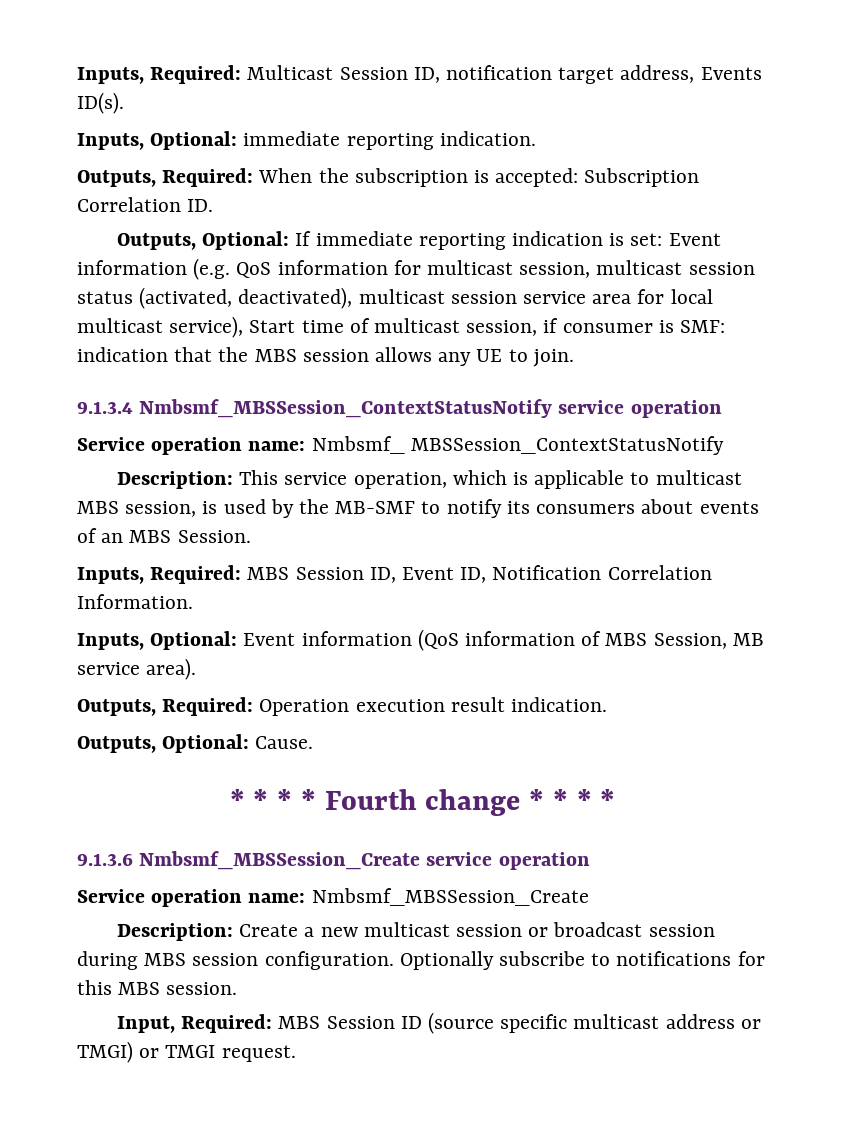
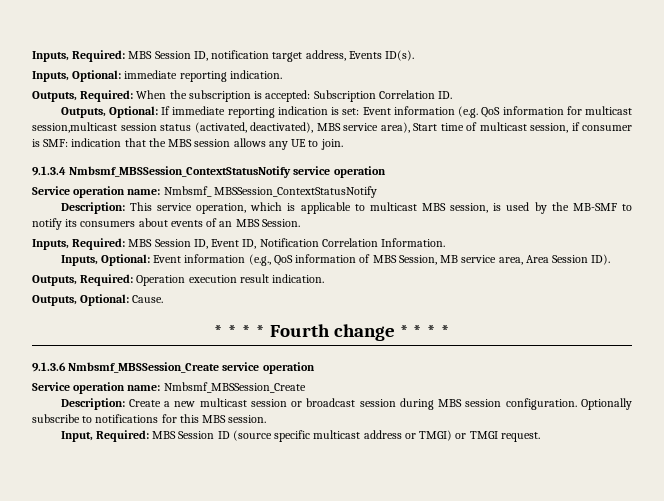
[77,65,334,84] Inputs, Required: Multicast -> [32,50,153,62] Inputs, Required: MBS
[519,260,683,278] session, multicast -> [32,122,117,133] session,multicast
[358,289,713,304] [77,316,244,338] multicast session service area for local multicast service), -> [316,122,410,133] MBS service area),
[417,629,459,651] (QoS -> [248,254,293,266] (e.g., QoS
[146,658,197,680] area). -> [498,254,611,265] area, Area Session ID).

